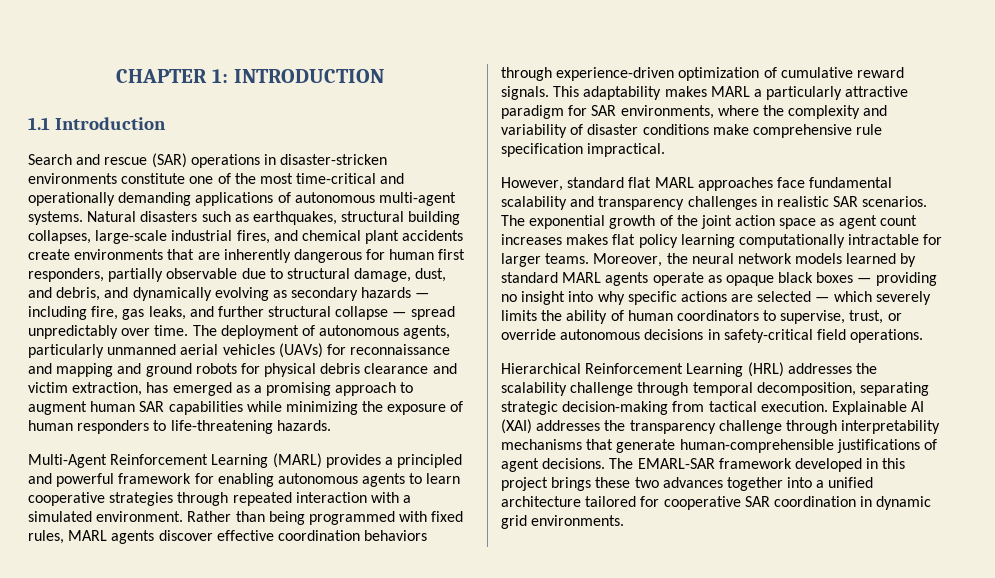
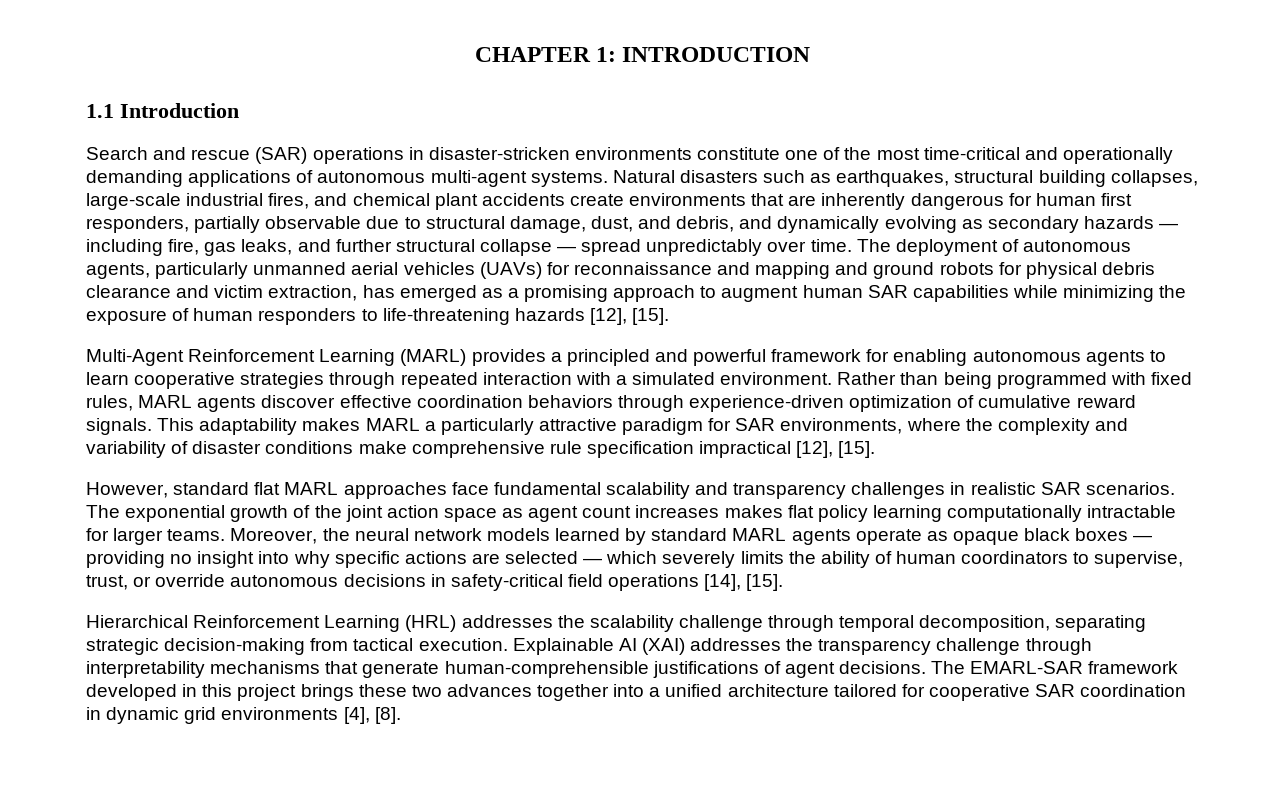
[276,420,331,431] hazards. -> [514,308,670,325] hazards [12], [15].
[587,143,666,157] impractical. -> [699,441,876,458] impractical [12], [15].
[850,329,924,343] operations. -> [608,574,784,591] operations [14], [15].
[531,515,625,526] environments. -> [221,707,401,724] environments [4], [8].

